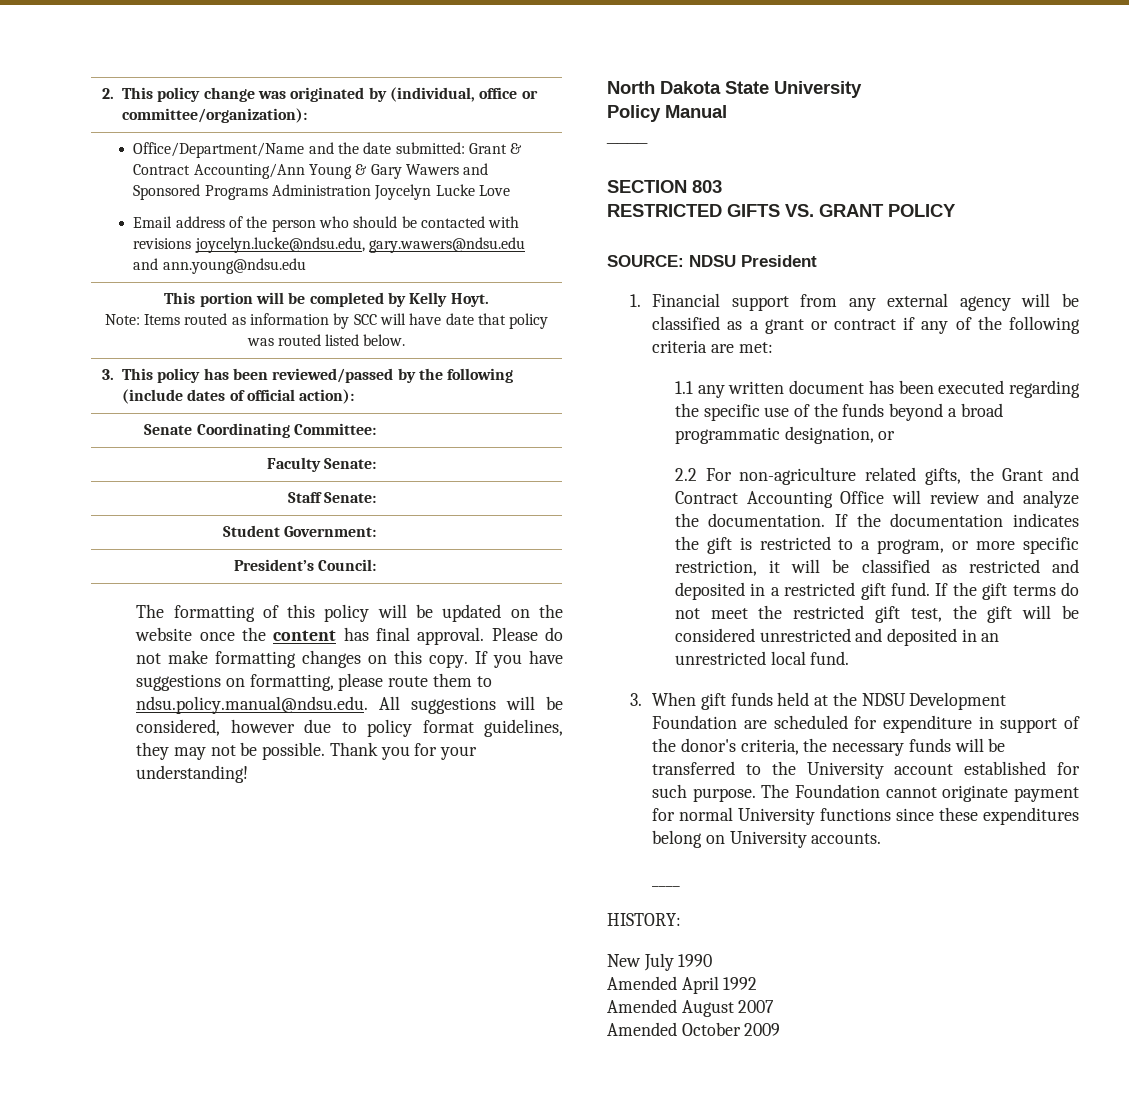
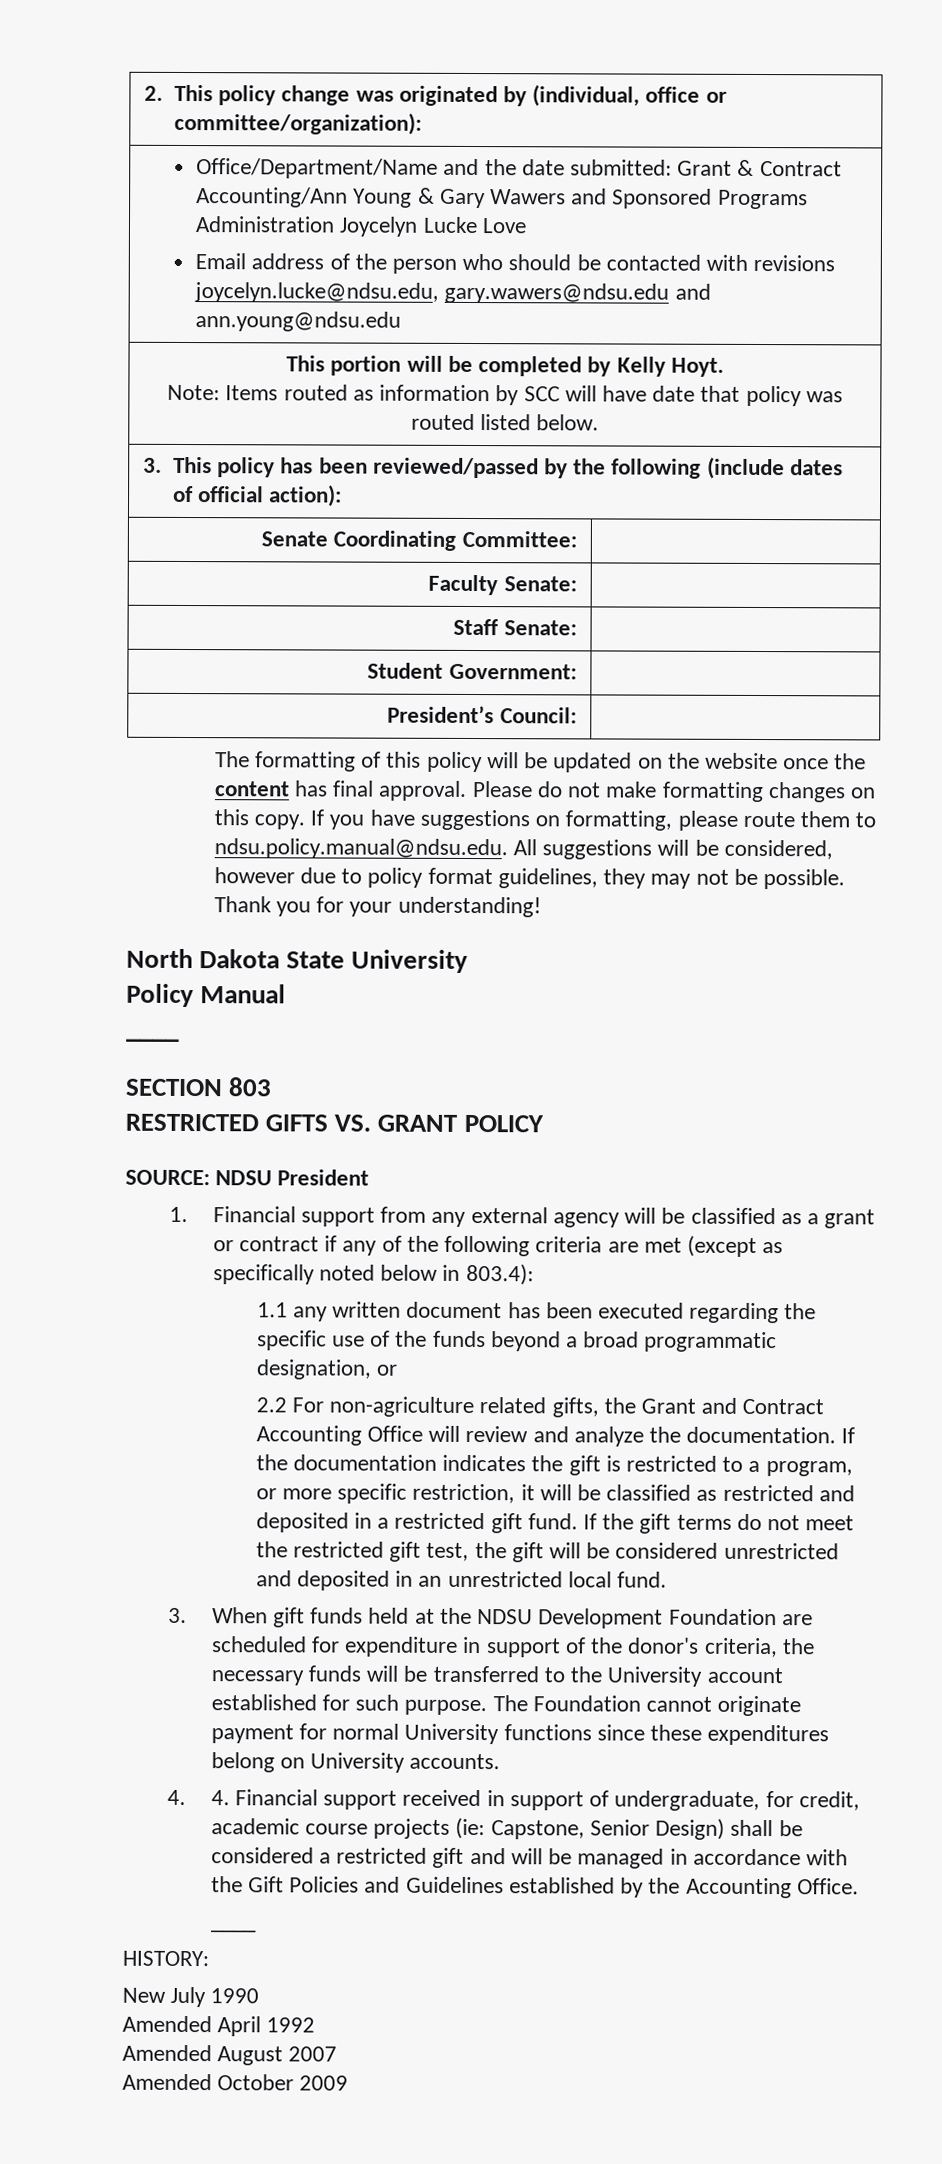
[738,342,773,353] met: -> [643,1235,784,1257] [212,1263,534,1286] met (except as specifically noted below in 803.4):
(882, 838) none -> [166,1789,860,1812] [210,1817,803,1840] [210,1847,848,1869] [210,1876,859,1899] // 4. 4. Financial support received in support of undergraduate, for credit, academic course projects (ie: Capstone, Senior Design) shall be considered a restricted gift and will be managed in accordance with the Gift Policies and Guidelines established by the Accounting Office.

